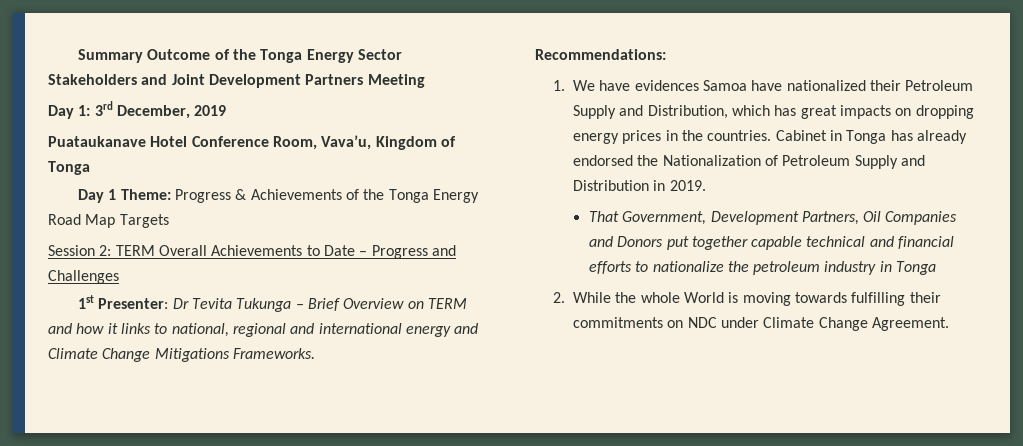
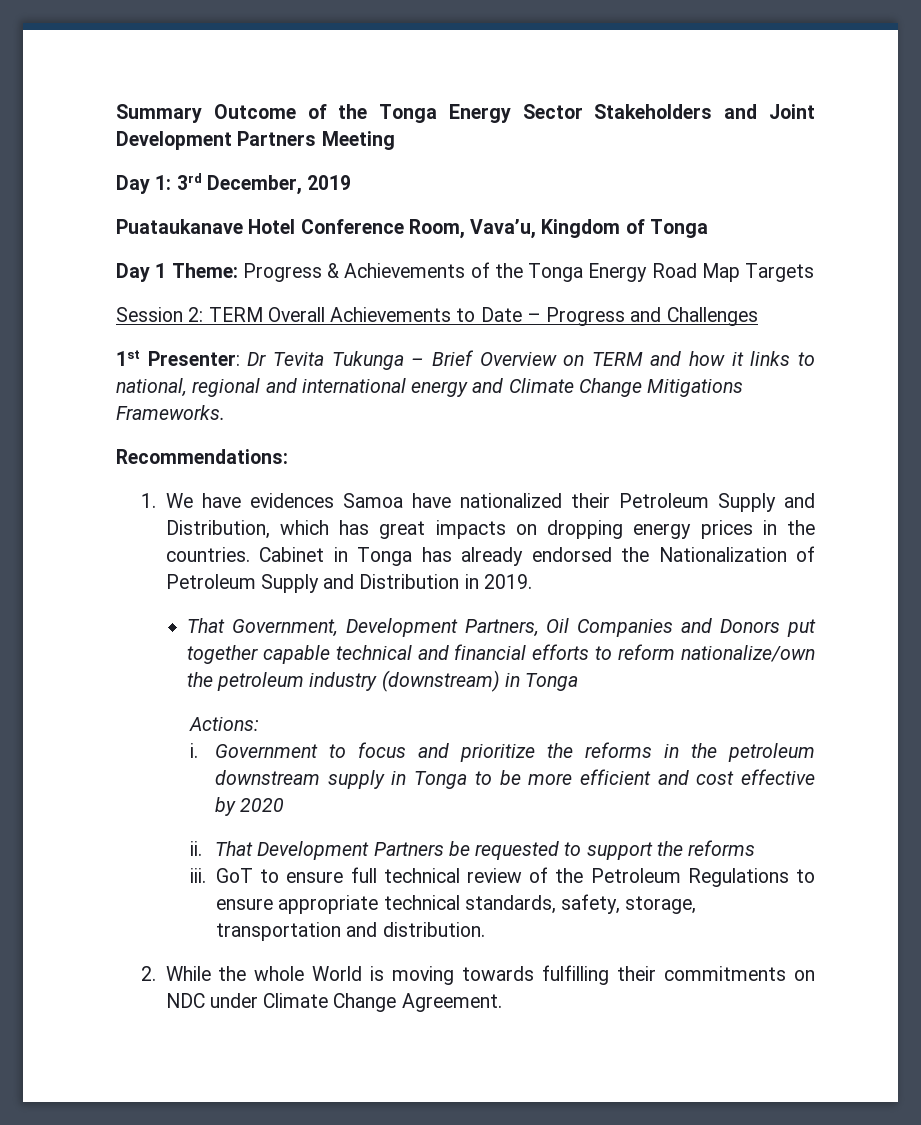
[652,261,724,272] nationalize -> [618,644,815,662] reform nationalize/own
[879,261,937,275] in Tonga -> [381,670,579,692] [189,717,260,731] [190,742,815,762] [215,769,815,789] [215,797,285,816] [190,840,756,860] [190,867,816,887] [216,894,697,914] [216,922,485,941] (downstream) in Tonga // Actions: // i. Government to focus and prioritize the reforms in the petroleum downstream supply in Tonga to be more efficient and cost effective by 2020 // ii. That Development Partners be requested to support the reforms // iii. GoT to ensure full technical review of the Petroleum Regulations to ensure appropriate technical standards, safety, storage, transportation and distribution.

